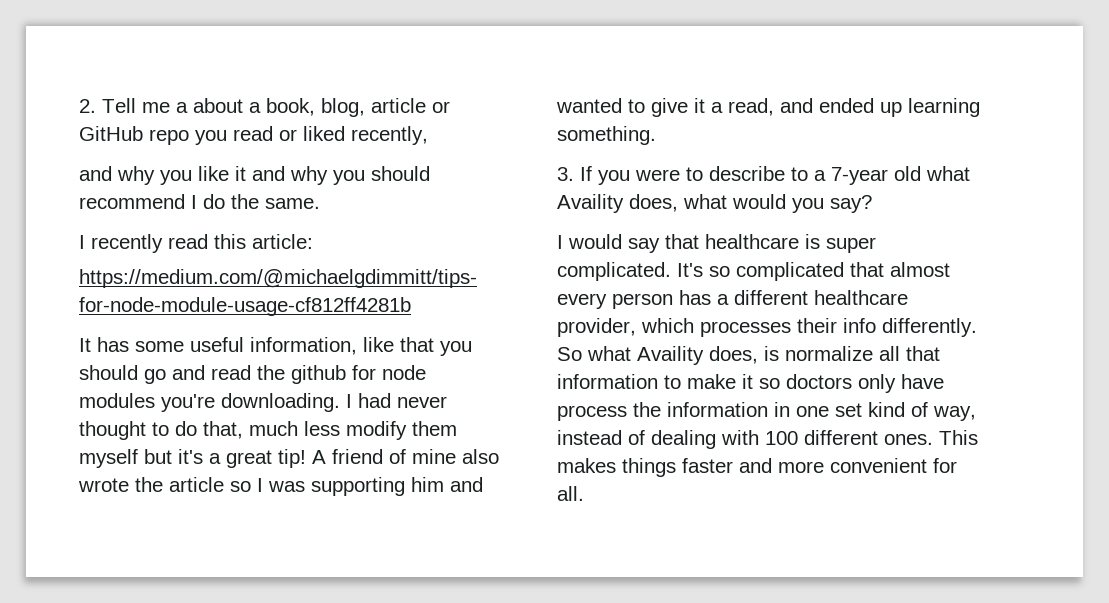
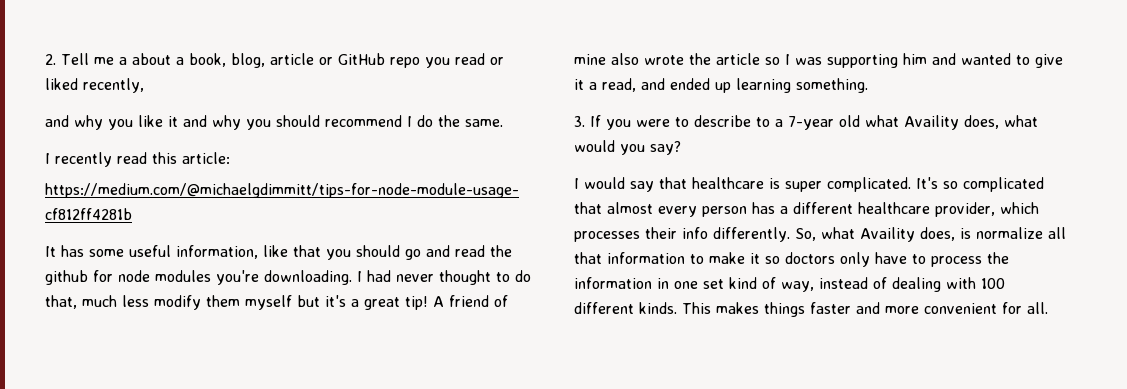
[557,347,582,361] So -> [795,228,816,241] So,
(944, 381) none -> [912,254,926,264] to
[884,434,933,445] ones. -> [639,302,677,314] kinds.

